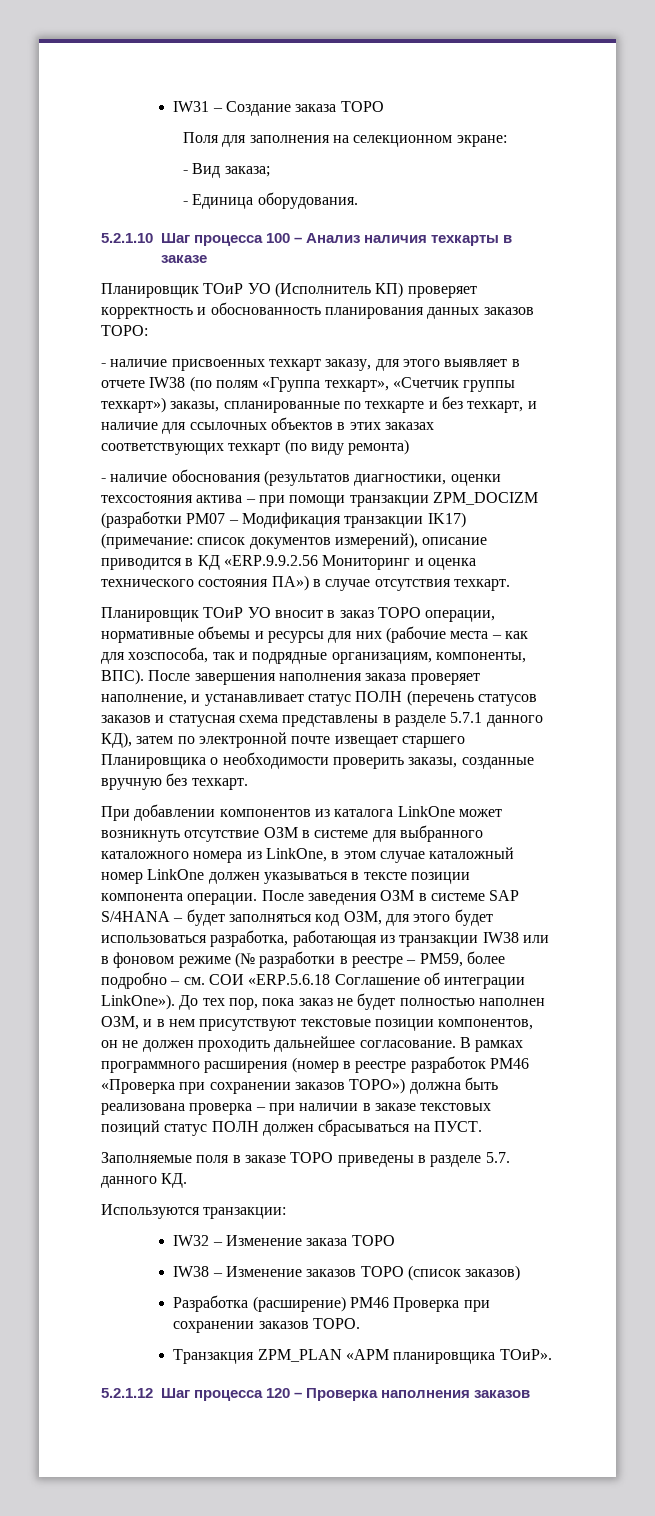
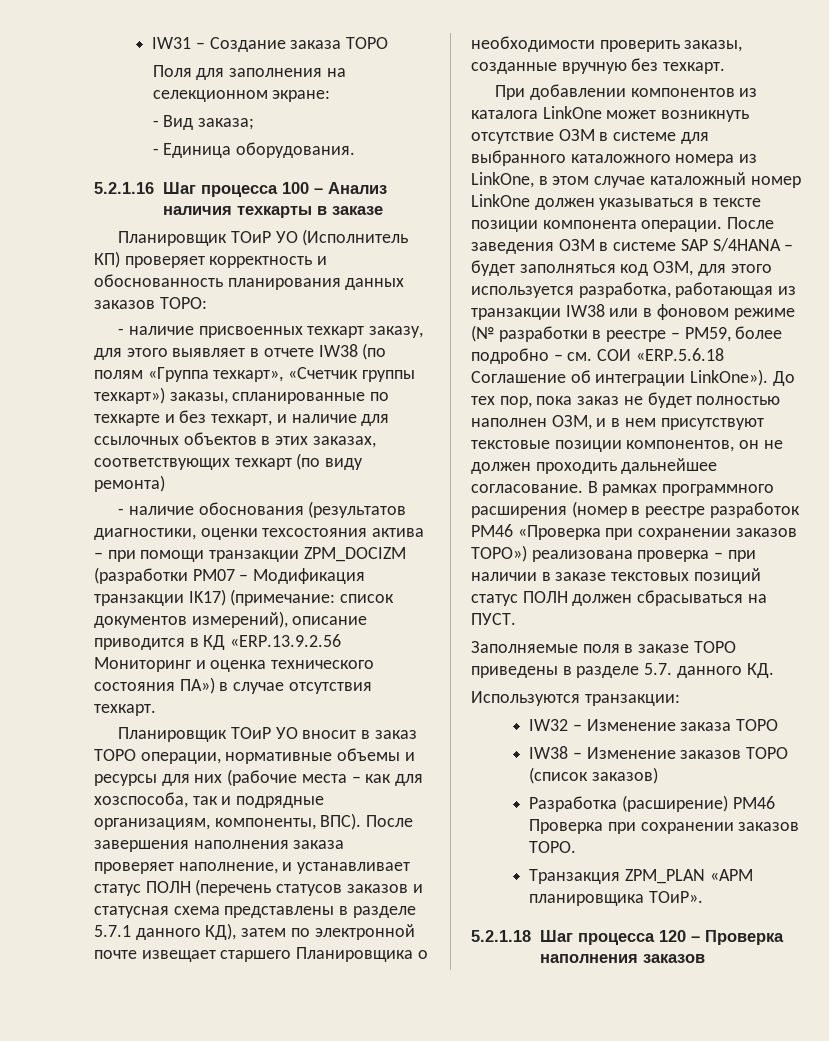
[101,233,153,243] 5.2.1.10 -> [94,182,154,194] 5.2.1.16
[384,422,434,430] заказах -> [312,436,376,448] заказах,
[223,555,318,566] «ERP.9.9.2.56 -> [230,634,342,647] «ERP.13.9.2.56
[454,909,493,926] [101,935,207,943] будет использоваться -> [471,286,574,298] используется
[409,1077,498,1094] должна быть -> (527, 553) none
[101,1388,153,1398] 5.2.1.12 -> [471,930,531,942] 5.2.1.18

